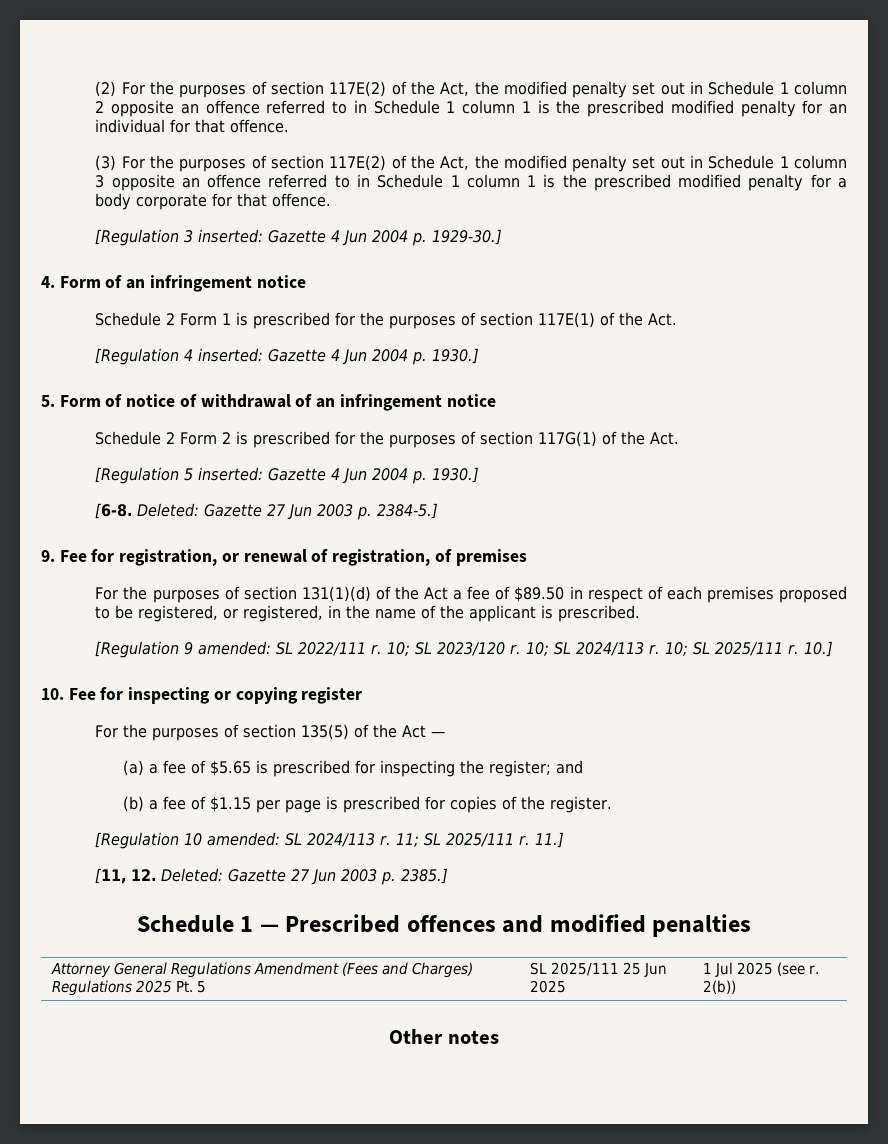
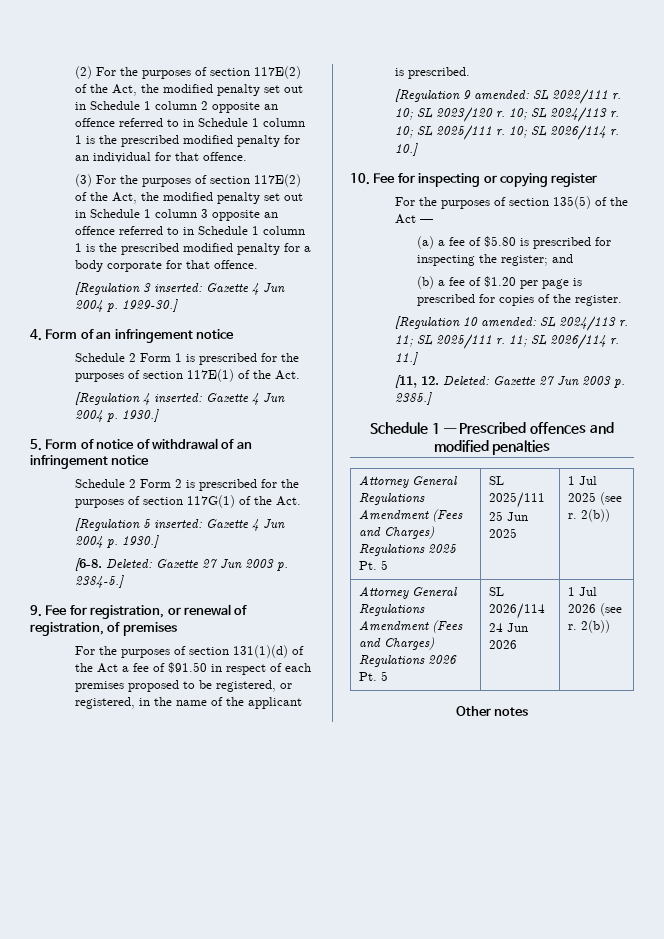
[514,586,565,602] $89.50 -> [167,662,207,673] $91.50
(800, 649) none -> [508,125,619,140] 10; SL 2026/114 r.
[209,760,251,776] $5.65 -> [483,236,516,247] $5.80
[209,796,251,812] $1.15 -> [483,276,516,287] $1.20
(531, 840) none -> [508,334,619,349] 11; SL 2026/114 r.
(737, 987) none -> [359,586,458,599] [359,604,426,616] [359,620,464,633] [359,637,435,650] [359,655,458,667] [359,671,389,681] [489,587,505,596] [489,603,546,619] [489,623,529,632] [489,640,518,649] [568,587,598,596] [568,603,623,616] [568,620,611,633] // Attorney General Regulations Amendment (Fees and Charges) Regulations 2026 Pt. 5 | SL 2026/114 24 Jun 2026 | 1 Jul 2026 (see r. 2(b))

